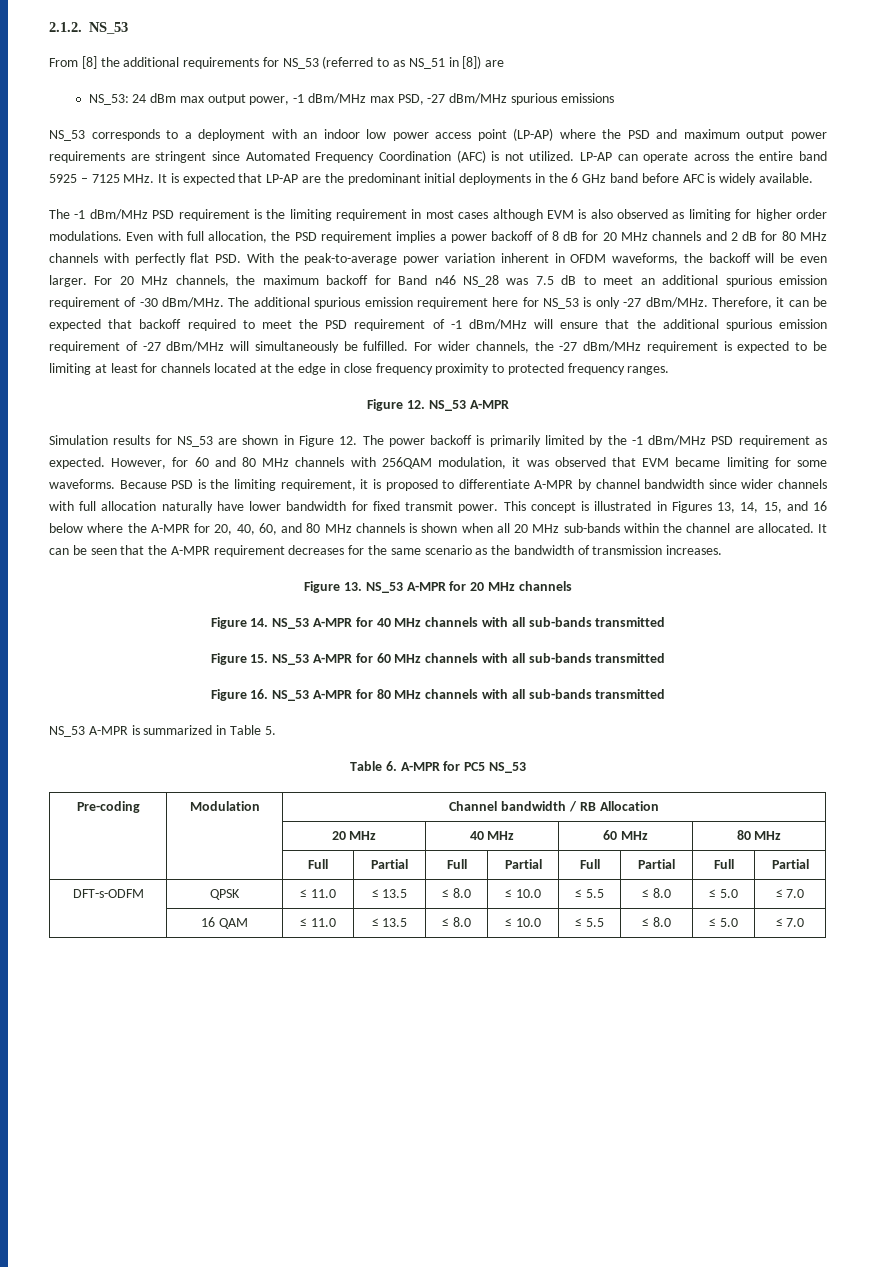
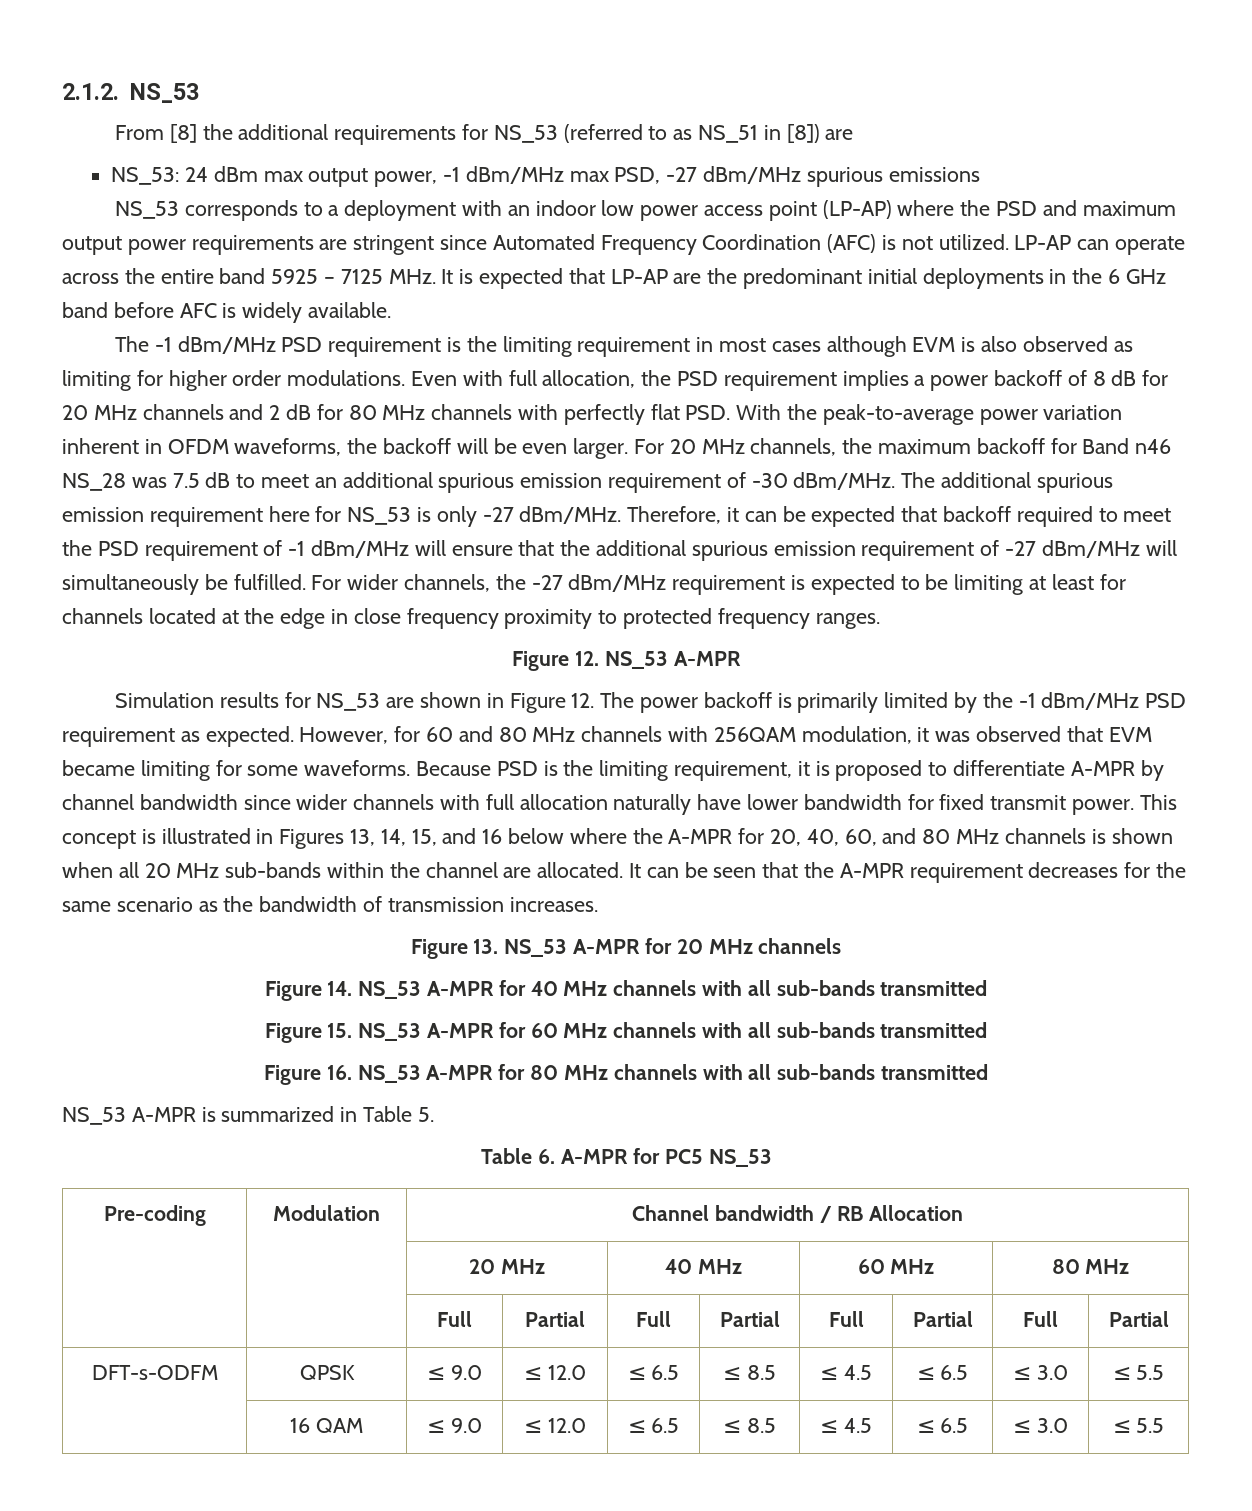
[310,889,336,898] [371,889,408,898] [442,888,471,898] [505,889,541,898] [575,889,604,898] [642,888,671,898] [709,889,738,898] [775,889,805,898] 11.0 | ≤ 13.5 | ≤ 8.0 | ≤ 10.0 | ≤ 5.5 | ≤ 8.0 | ≤ 5.0 | ≤ 7.0 -> [450,1365,482,1380] [524,1365,586,1380] [627,1365,680,1380] [723,1365,776,1380] [820,1365,872,1380] [916,1365,969,1380] [1013,1365,1068,1380] [1112,1365,1165,1380] 9.0 | ≤ 12.0 | ≤ 6.5 | ≤ 8.5 | ≤ 4.5 | ≤ 6.5 | ≤ 3.0 | ≤ 5.5
[310,918,336,927] [371,918,408,927] [442,917,471,927] [505,918,541,927] [575,918,604,927] [642,917,671,927] [709,918,738,927] [775,918,805,927] 11.0 | ≤ 13.5 | ≤ 8.0 | ≤ 10.0 | ≤ 5.5 | ≤ 8.0 | ≤ 5.0 | ≤ 7.0 -> [450,1418,482,1433] [524,1418,586,1433] [627,1418,680,1433] [723,1418,776,1433] [820,1418,872,1433] [916,1418,969,1433] [1013,1418,1068,1433] [1112,1418,1165,1433] 9.0 | ≤ 12.0 | ≤ 6.5 | ≤ 8.5 | ≤ 4.5 | ≤ 6.5 | ≤ 3.0 | ≤ 5.5

